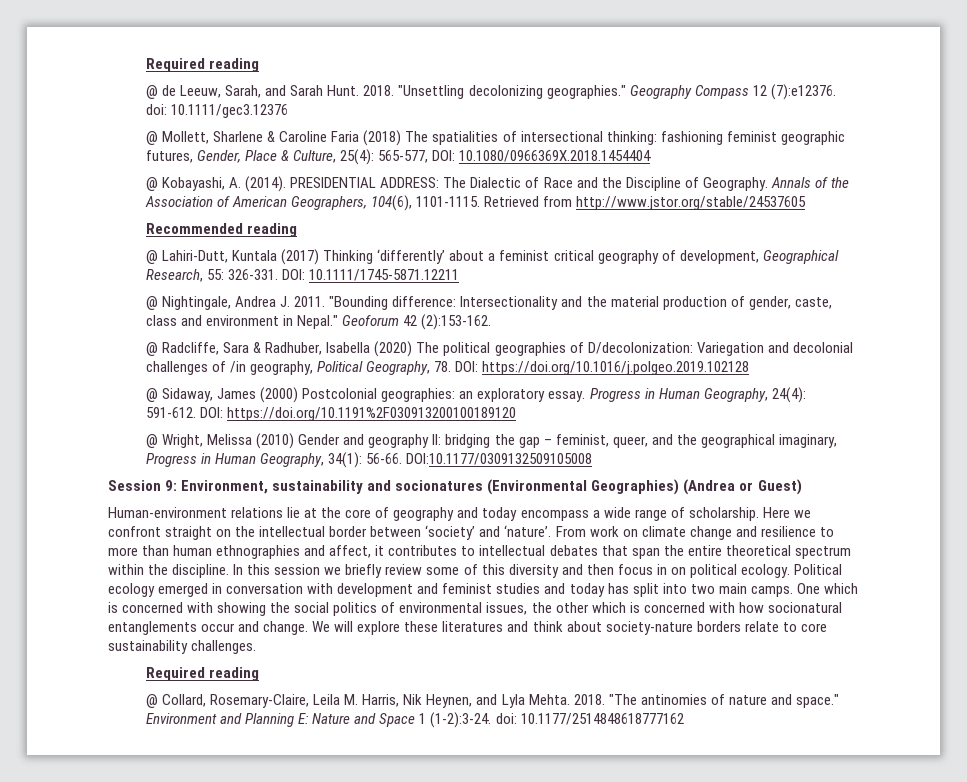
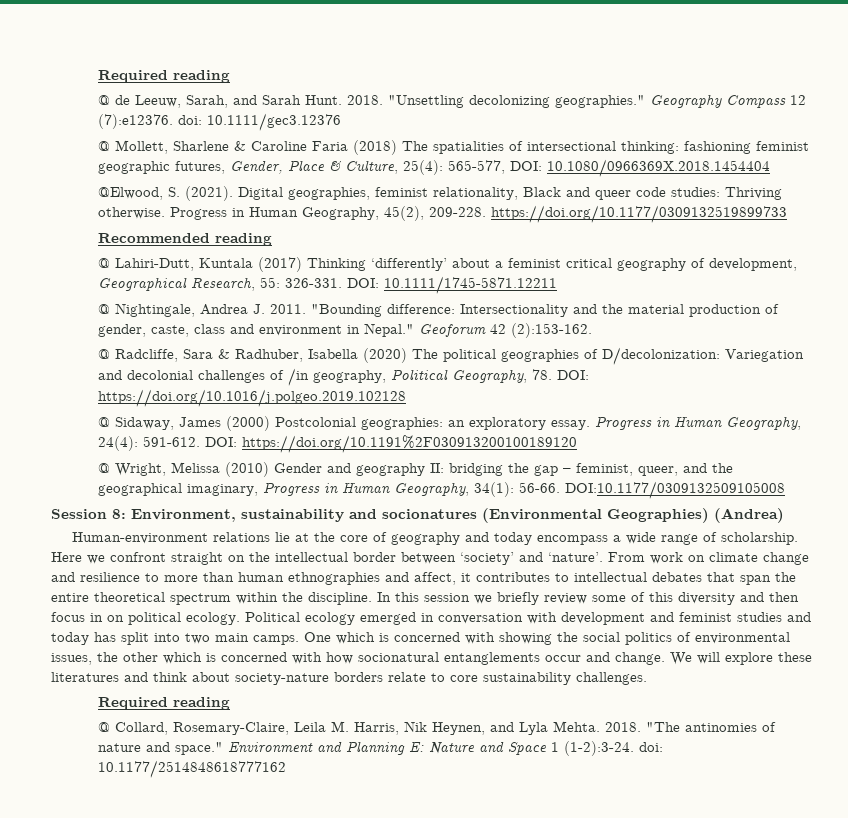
[146,176,849,192] [145,195,807,211] @ Kobayashi, A. (2014). PRESIDENTIAL ADDRESS: The Dialectic of Race and the Discipline of Geography. Annals of the Association of American Geographers, 104(6), 1101-1115. Retrieved from http://www.jstor.org/stable/24537605 -> [97,186,782,201] [97,205,787,223] @Elwood, S. (2021). Digital geographies, feminist relationality, Black and queer code studies: Thriving otherwise. Progress in Human Geography, 45(2), 209-228. https://doi.org/10.1177/0309132519899733
[165,480,178,491] 9: -> [112,509,126,519] 8:
[683,479,802,495] (Andrea or Guest) -> [714,508,784,523] (Andrea)

